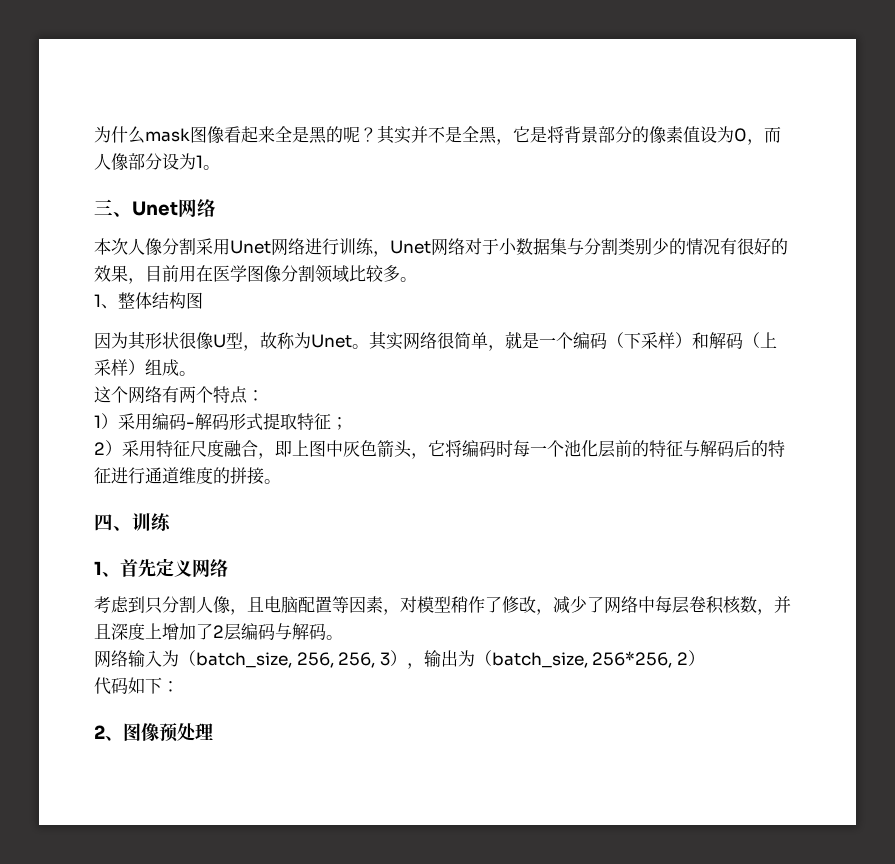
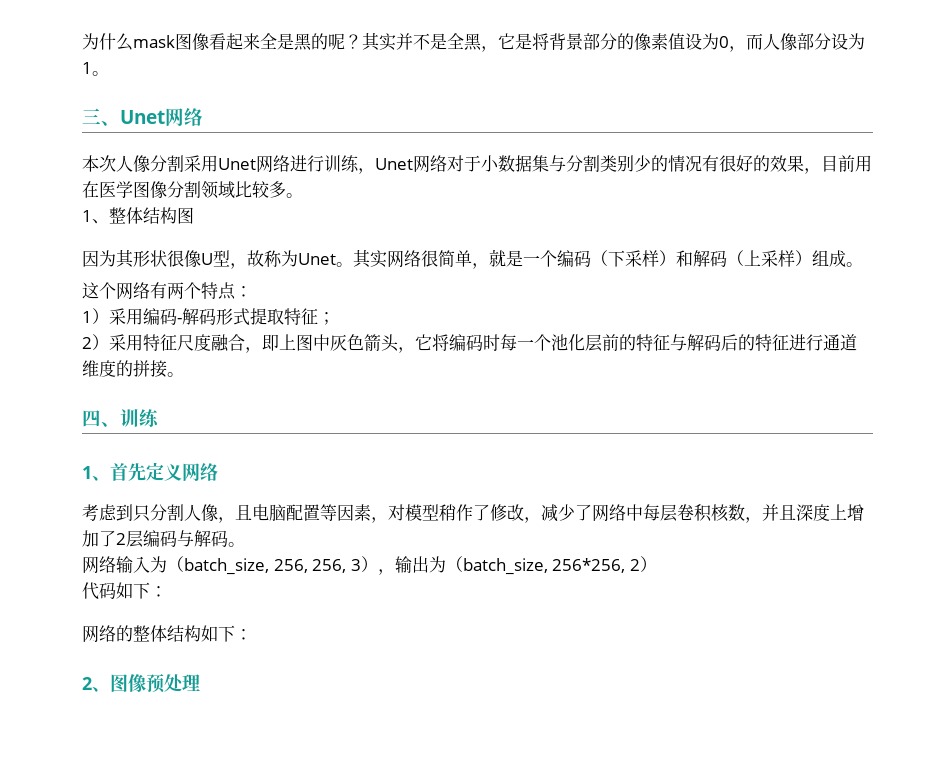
(179, 686) none -> [82,625,252,643] // 网络的整体结构如下：

